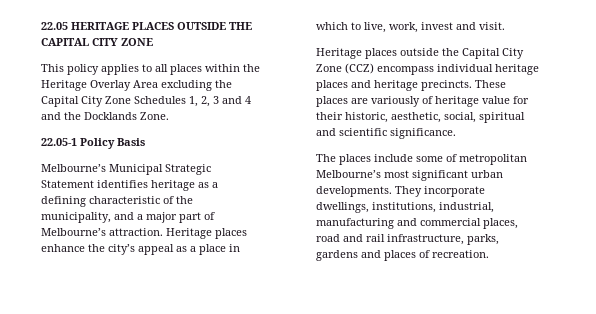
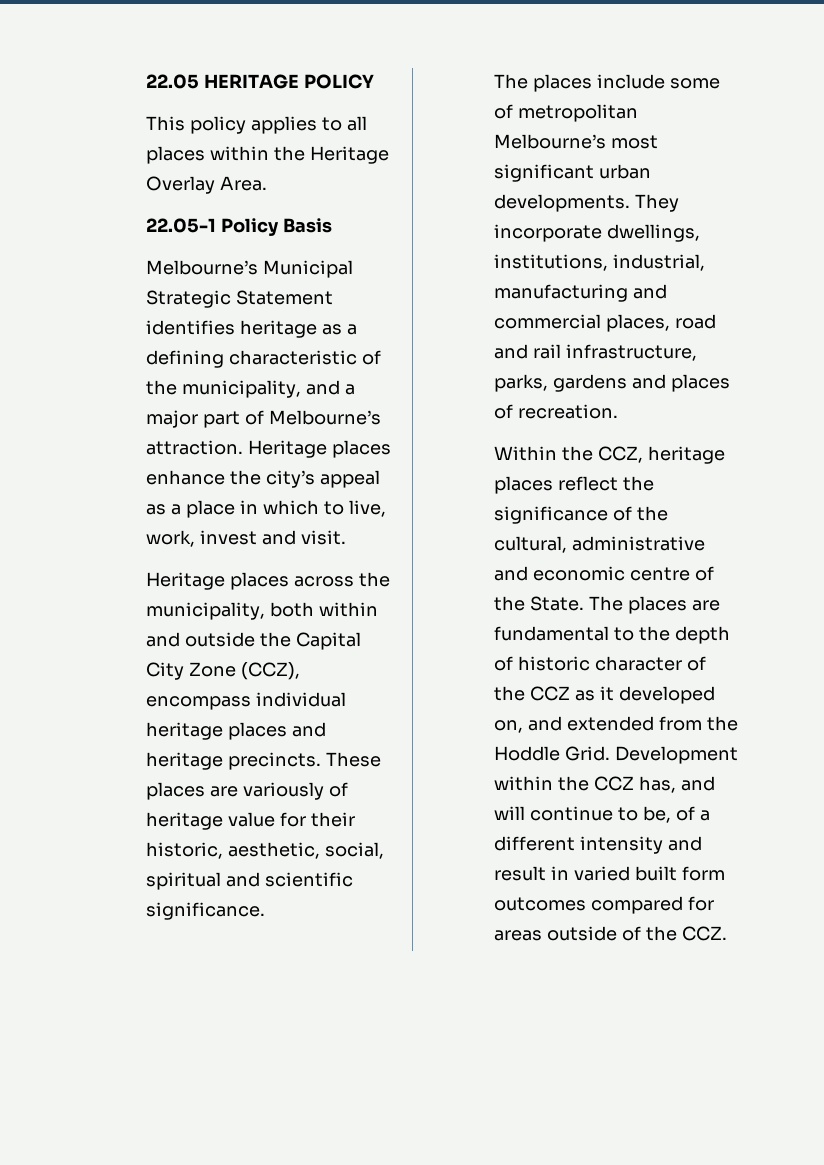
[131,22,252,30] [40,38,153,46] PLACES OUTSIDE THE CAPITAL CITY ZONE -> [304,74,375,89] POLICY
[132,80,232,91] [40,96,251,107] [40,112,169,120] Area excluding the Capital City Zone Schedules 1, 2, 3 and 4 and the Docklands Zone. -> [220,176,268,191] Area.
(397, 53) none -> [294,572,391,587] [146,602,379,620] [146,632,181,647] across the municipality, both within and
[344,63,374,74] (CCZ) -> [241,662,301,680] (CCZ),
(489, 254) none -> [494,446,726,464] [494,476,655,494] [494,506,669,524] [494,536,706,553] [494,566,715,581] [494,596,720,614] [494,626,731,644] [494,656,707,671] [494,686,715,704] [494,716,738,733] [494,746,739,764] [494,776,715,793] [494,806,710,823] [494,836,703,854] [494,866,725,881] [494,896,715,914] [494,926,727,941] // Within the CCZ, heritage places reflect the significance of the cultural, administrative and economic centre of the State. The places are fundamental to the depth of historic character of the CCZ as it developed on, and extended from the Hoddle Grid. Development within the CCZ has, and will continue to be, of a different intensity and result in varied built form outcomes compared for areas outside of the CCZ.

